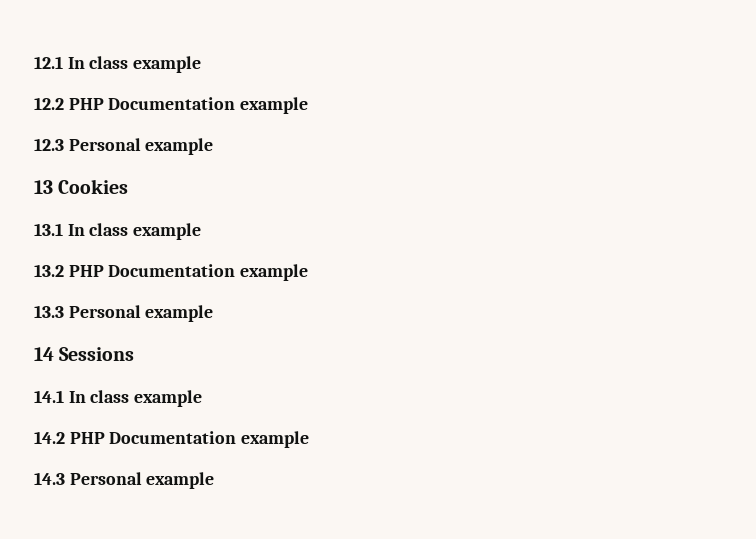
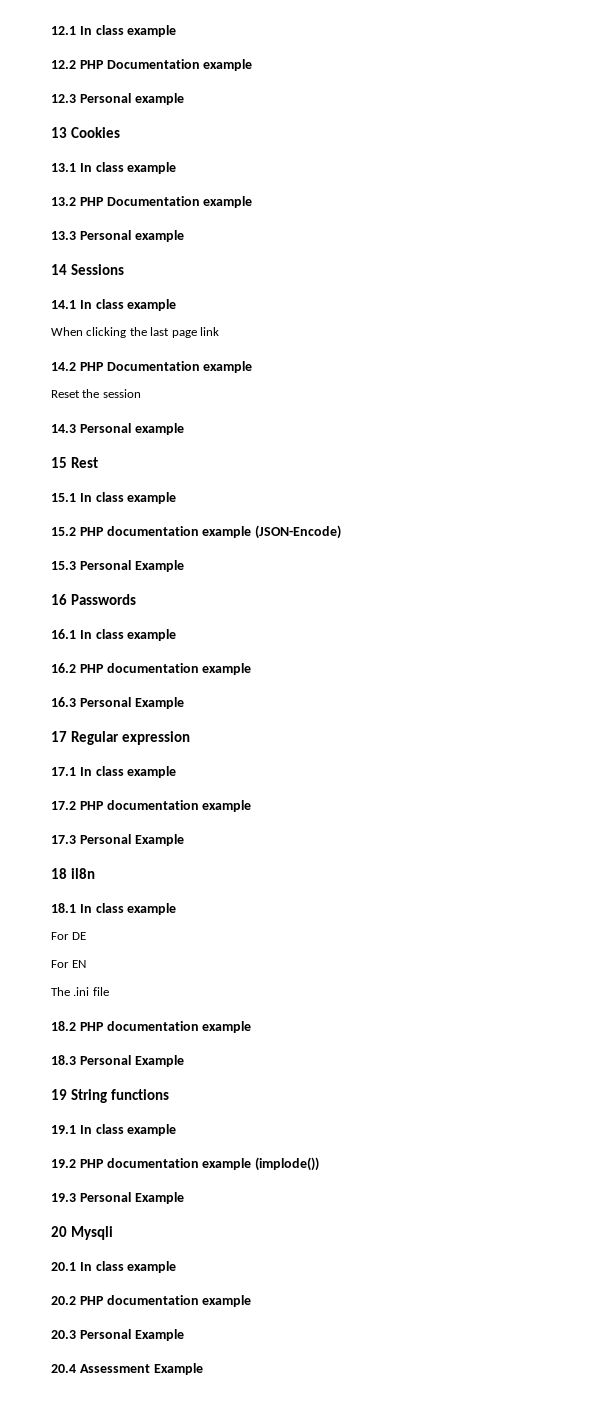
(203, 398) none -> [51,327,219,338] // When clicking the last page link
(310, 439) none -> [51,389,141,398] // Reset the session
(215, 480) none -> [51,457,98,468] [51,492,177,504] [51,525,342,539] [51,560,184,572] [51,594,136,605] [51,629,177,641] [51,663,252,675] [51,697,184,709] [51,731,190,745] [51,766,177,778] [51,800,252,812] [51,834,184,846] [51,868,95,879] [51,903,177,915] [51,932,87,940] [51,960,87,968] [51,987,109,996] [51,1021,252,1033] [51,1055,184,1067] [51,1089,169,1103] [51,1124,177,1136] [51,1157,320,1171] [51,1192,184,1204] [51,1226,113,1240] [51,1261,177,1273] [51,1295,252,1307] [51,1329,184,1341] [51,1363,203,1375] // 15 Rest // 15.1 In class example // 15.2 PHP documentation example (JSON-Encode) // 15.3 Personal Example // 16 Passwords // 16.1 In class example // 16.2 PHP documentation example // 16.3 Personal Example // 17 Regular expression // 17.1 In class example // 17.2 PHP documentation example // 17.3 Personal Example // 18 il8n // 18.1 In class example // For DE // For EN // The .ini file // 18.2 PHP documentation example // 18.3 Personal Example // 19 String functions // 19.1 In class example // 19.2 PHP documentation example (implode()) // 19.3 Personal Example // 20 Mysqli // 20.1 In class example // 20.2 PHP documentation example // 20.3 Personal Example // 20.4 Assessment Example

